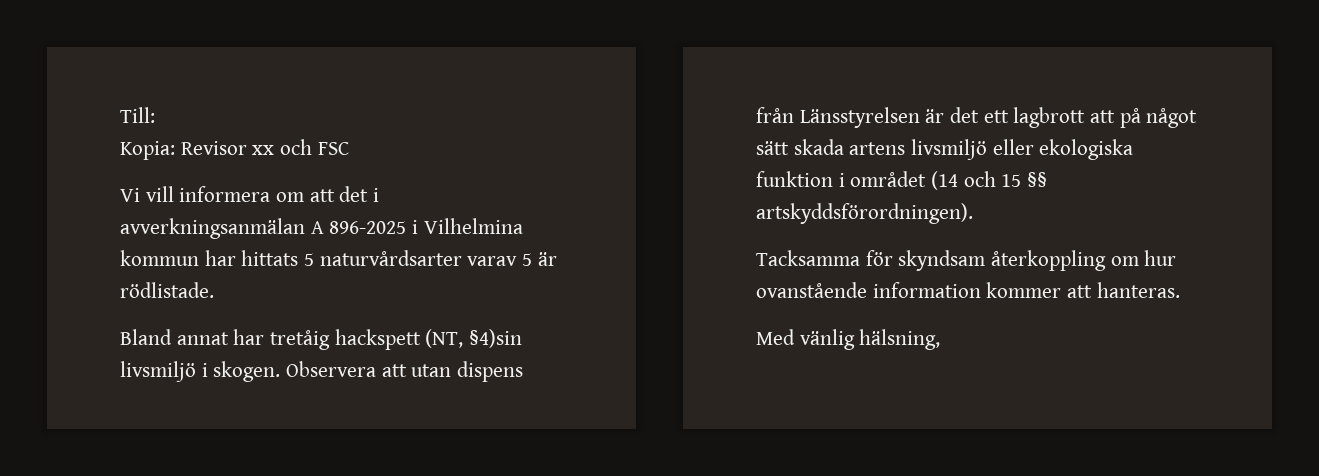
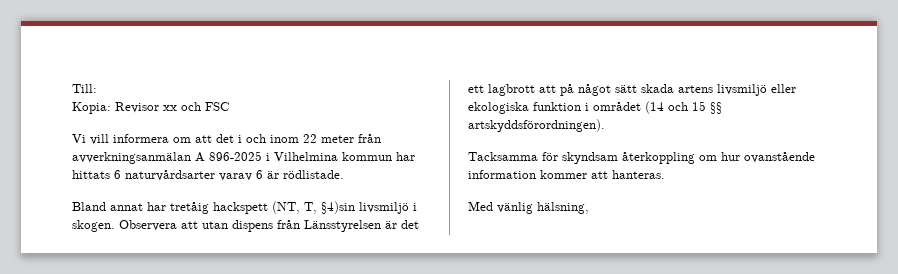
(380, 195) none -> [246,134,381,143] och inom 22 meter från
[304,253,315,266] 5 -> [114,170,121,179] 6
[522,253,533,266] 5 -> [256,170,263,179] 6
(464, 338) none -> [304,202,317,214] T,

